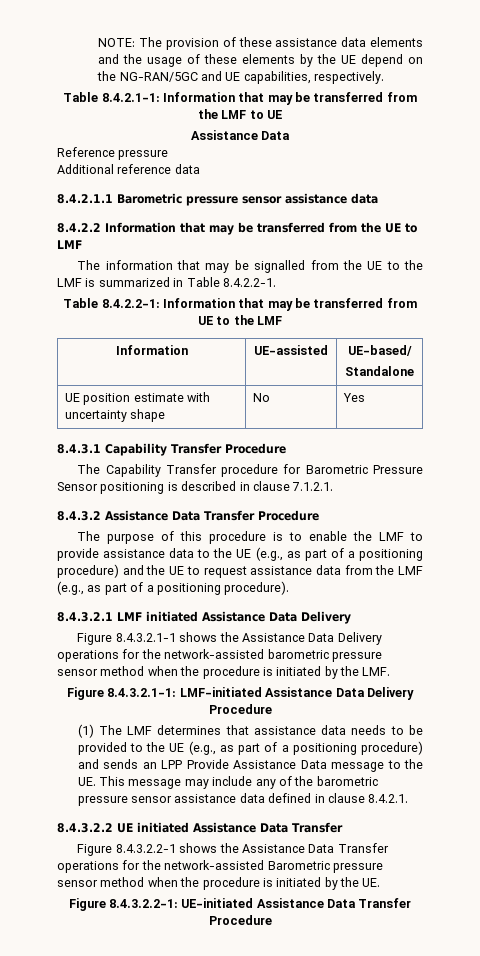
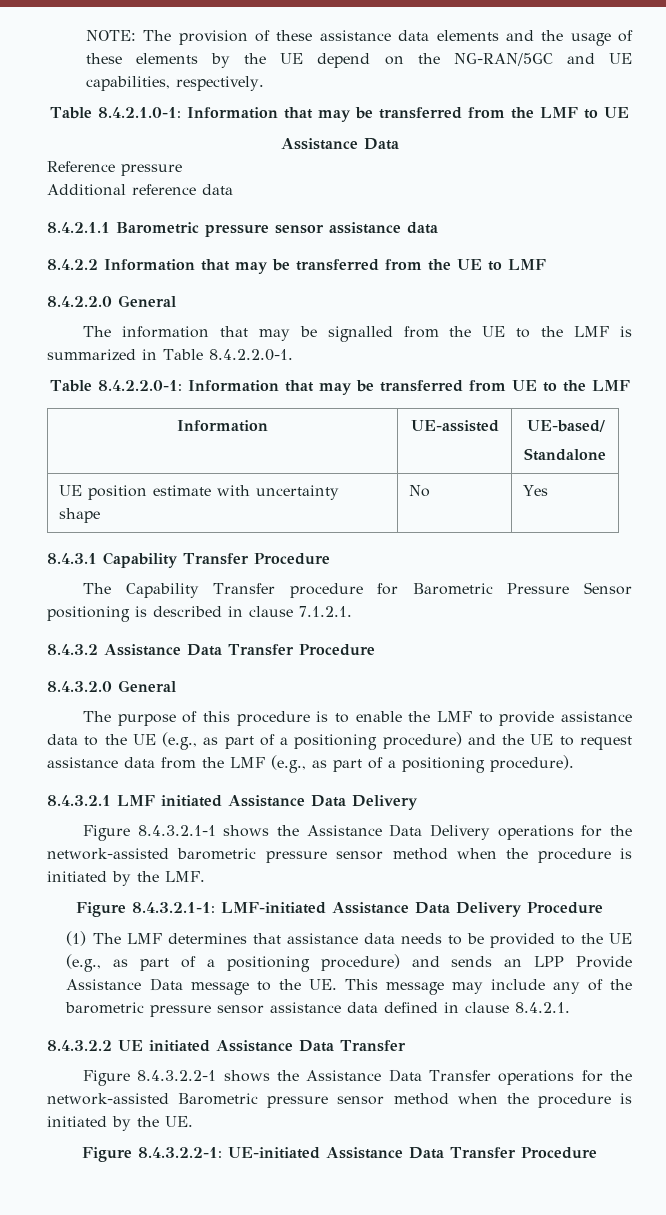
[101,93,160,102] 8.4.2.1-1: -> [97,107,181,118] 8.4.2.1.0-1:
(82, 244) none -> [47,295,176,307] // 8.4.2.2.0 General
[222,278,276,287] [63,298,160,308] 8.4.2.2-1. // Table 8.4.2.2-1: -> [208,349,293,361] [49,380,182,392] 8.4.2.2.0-1. // Table 8.4.2.2.0-1:
(319, 515) none -> [47,680,176,692] // 8.4.3.2.0 General

